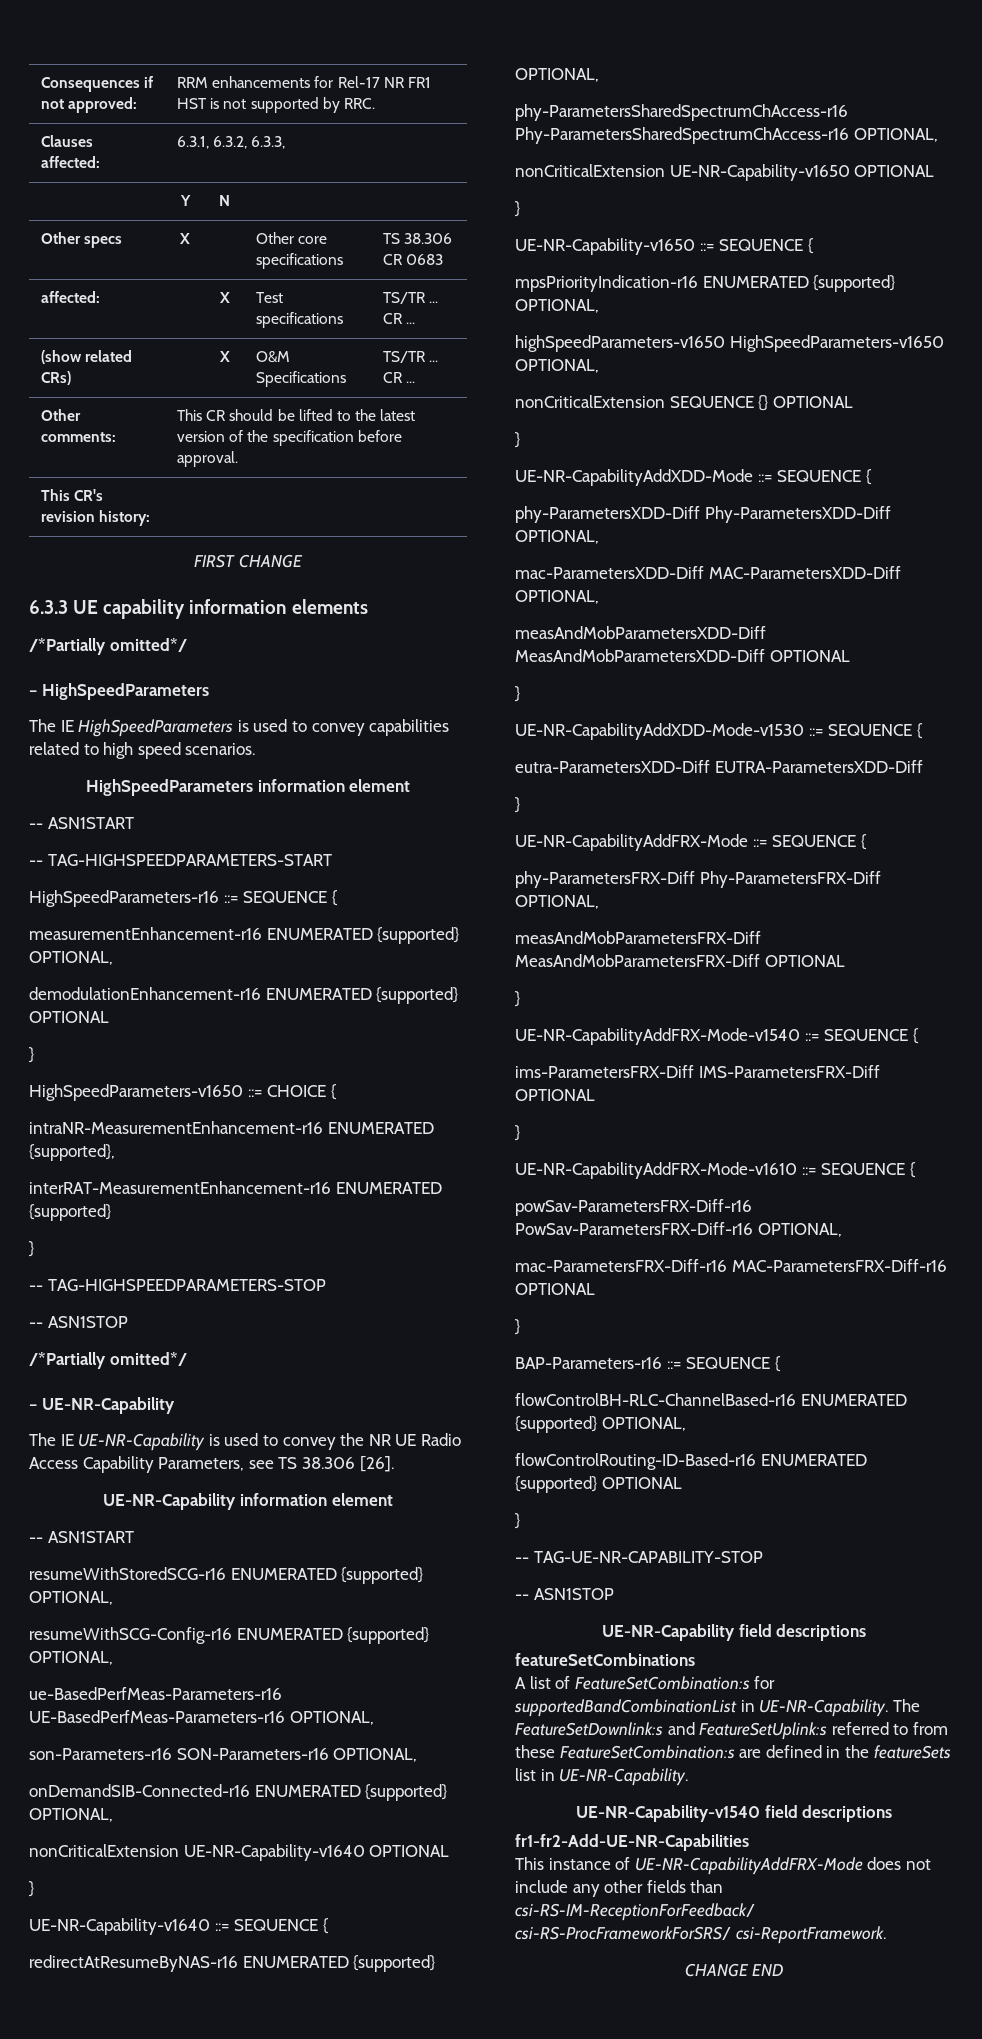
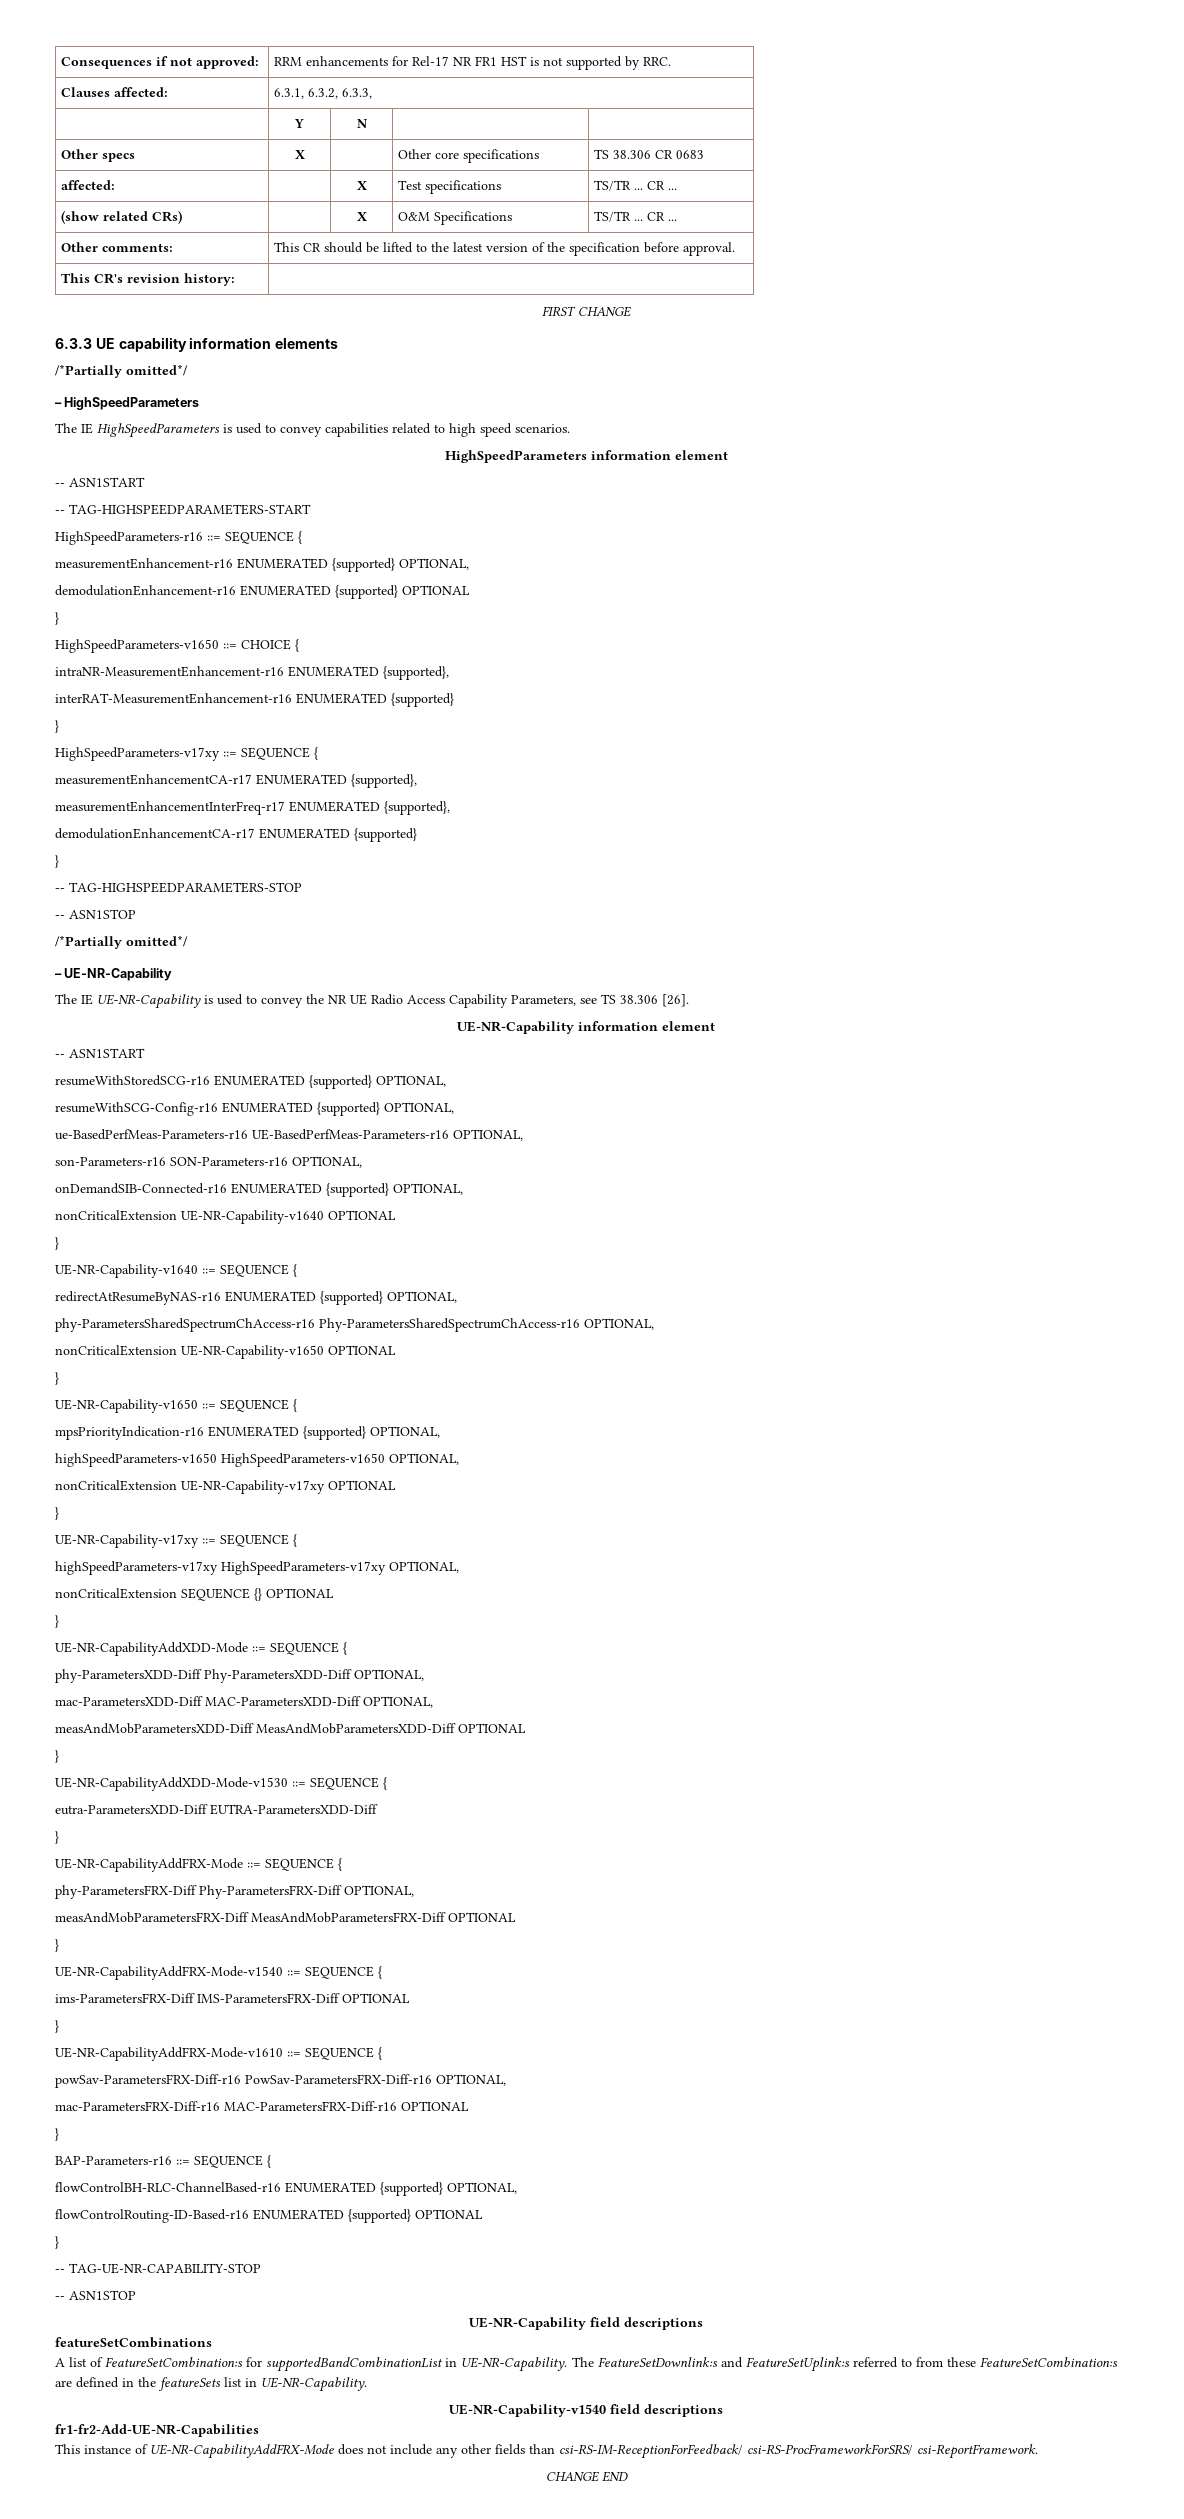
(34, 1249) none -> [55,747,318,761] [55,774,417,788] [55,801,450,815] [55,828,417,842] [55,855,59,868] // HighSpeedParameters-v17xy ::= SEQUENCE { // measurementEnhancementCA-r17 ENUMERATED {supported}, // measurementEnhancementInterFreq-r17 ENUMERATED {supported}, // demodulationEnhancementCA-r17 ENUMERATED {supported} // }
(599, 366) none -> [55,1480,396,1494] [55,1507,59,1520] [55,1534,297,1548] [55,1561,459,1575] // nonCriticalExtension UE-NR-Capability-v17xy OPTIONAL // } // UE-NR-Capability-v17xy ::= SEQUENCE { // highSpeedParameters-v17xy HighSpeedParameters-v17xy OPTIONAL,

